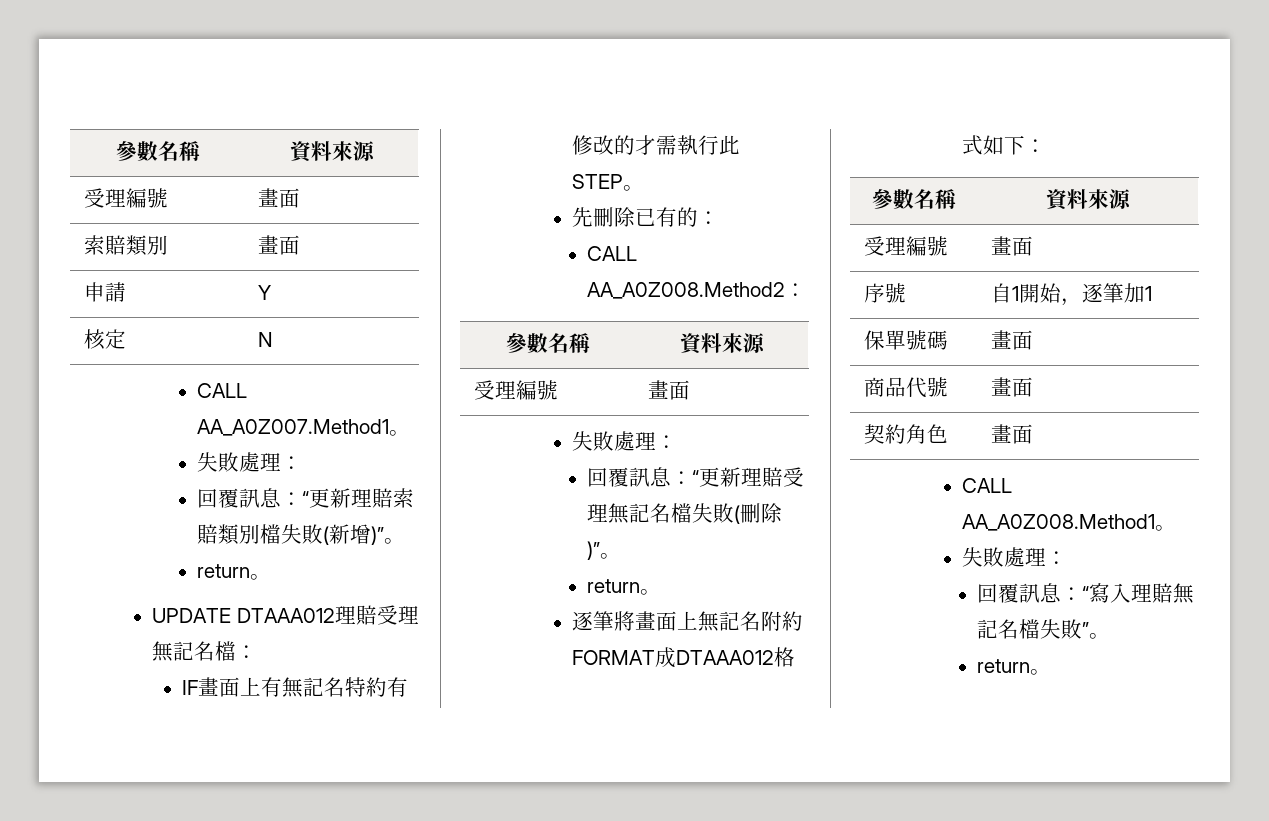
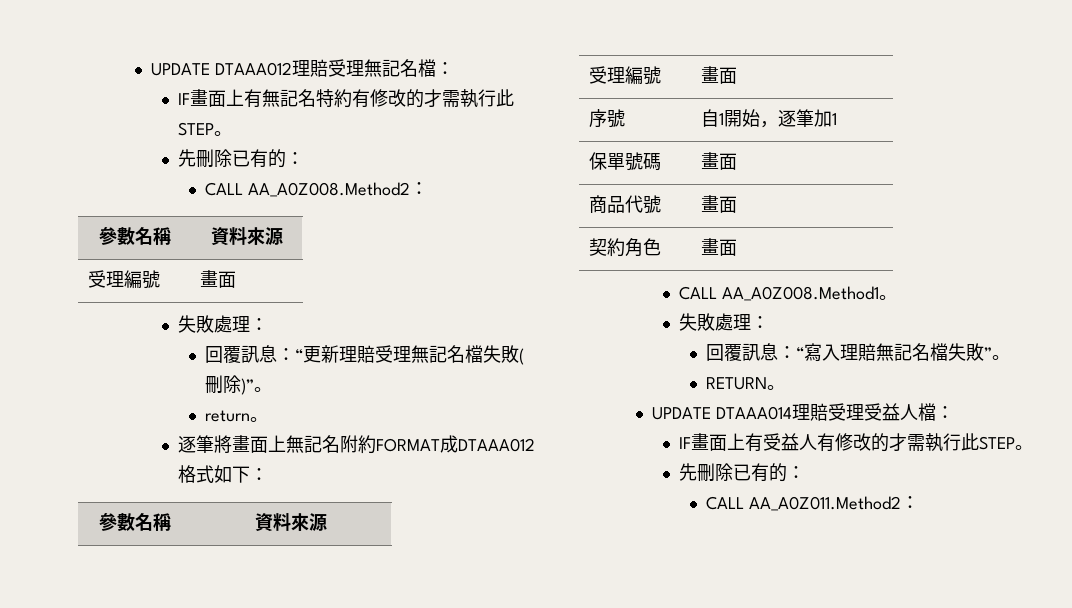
[115,141,201,161] [289,141,375,163] [84,188,169,208] [258,188,301,208] [84,235,169,256] [258,235,301,255] [84,282,127,302] [258,285,272,300] [84,329,127,350] [258,332,274,347] [197,383,248,398] [197,419,411,436] [197,452,303,472] [197,488,415,508] [197,524,406,545] [197,564,272,580] 參數名稱 | 資料來源 // 受理編號 | 畫面 // 索賠類別 | 畫面 // 申請 | Y // 核定 | N // CALL AA_A0Z007.Method1。 // 失敗處理： // 回覆訊息：“更新理賠索賠類別檔失敗(新增)”。 // return。 // -> (151, 69) none
[977,659,1052,675] return。 -> [706,377,786,390] [652,403,955,421] [679,433,1034,452] [679,463,806,482] [706,496,919,511] RETURN。 // UPDATE DTAAA014理賠受理受益人檔： // IF畫面上有受益人有修改的才需執行此STEP。 // 先刪除已有的： // CALL AA_A0Z011.Method2：

